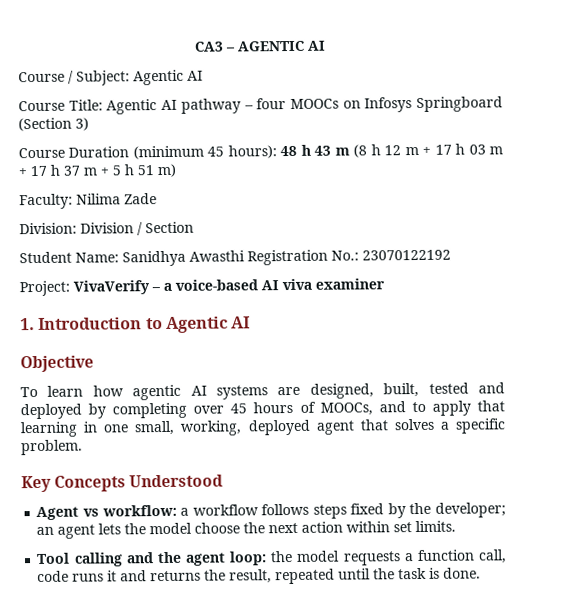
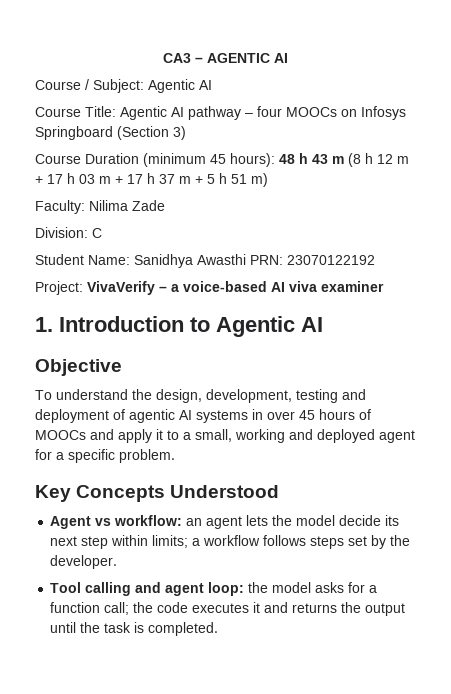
[80,221,194,236] Division / Section -> [92,228,102,238] C
[247,249,359,266] Registration No.: -> [250,255,283,265] PRN:
[47,382,505,401] [20,400,505,420] [20,418,435,438] learn how agentic AI systems are designed, built, tested and deployed by completing over 45 hours of MOOCs, and to apply that learning in one small, working, deployed agent that solves -> [56,389,366,403] [35,409,371,423] [35,429,415,443] [35,449,52,460] understand the design, development, testing and deployment of agentic AI systems in over 45 hours of MOOCs and apply it to a small, working and deployed agent for
[180,502,507,519] a workflow follows steps fixed by the developer; -> (183, 520) none
[194,520,457,534] choose the next action within set limits. -> [339,515,400,526] [50,535,411,549] [50,555,118,569] decide its next step within limits; a workflow follows steps set by the developer.
[156,551,182,564] the -> (162, 587) none
[342,549,507,566] [37,570,105,582] requests a function call, code runs -> [315,582,378,593] [50,602,250,615] asks for a function call; the code executes
[229,568,336,585] result, repeated -> [365,603,406,616] output
[443,567,482,579] done. -> [148,622,219,636] completed.

